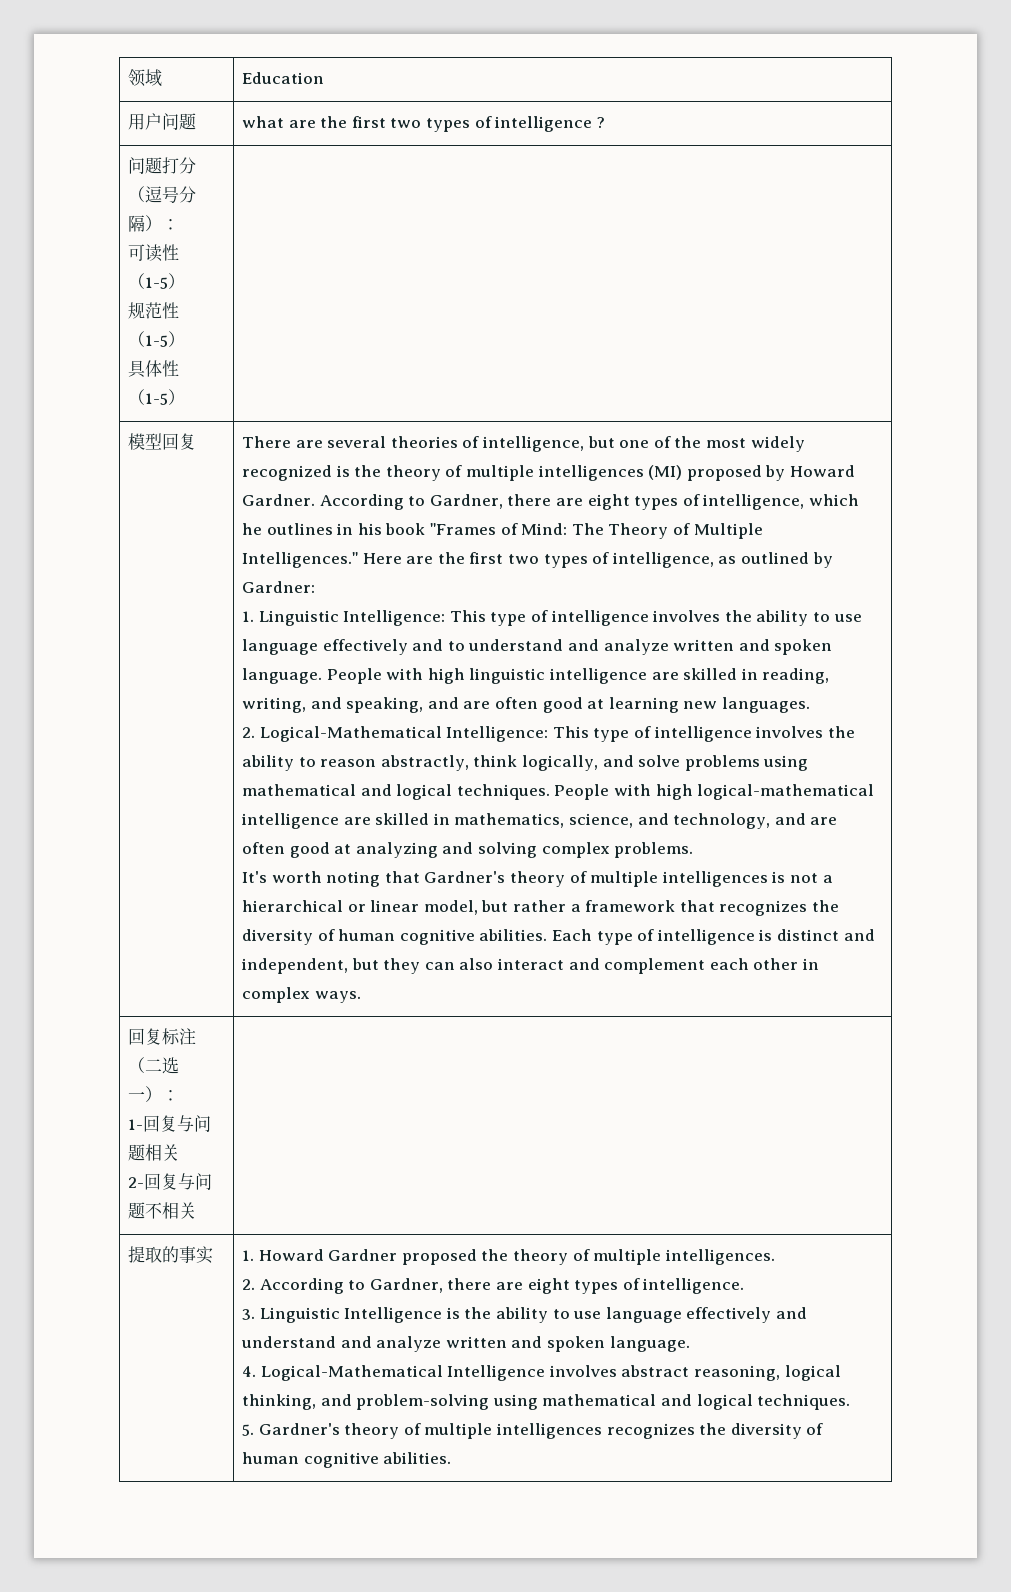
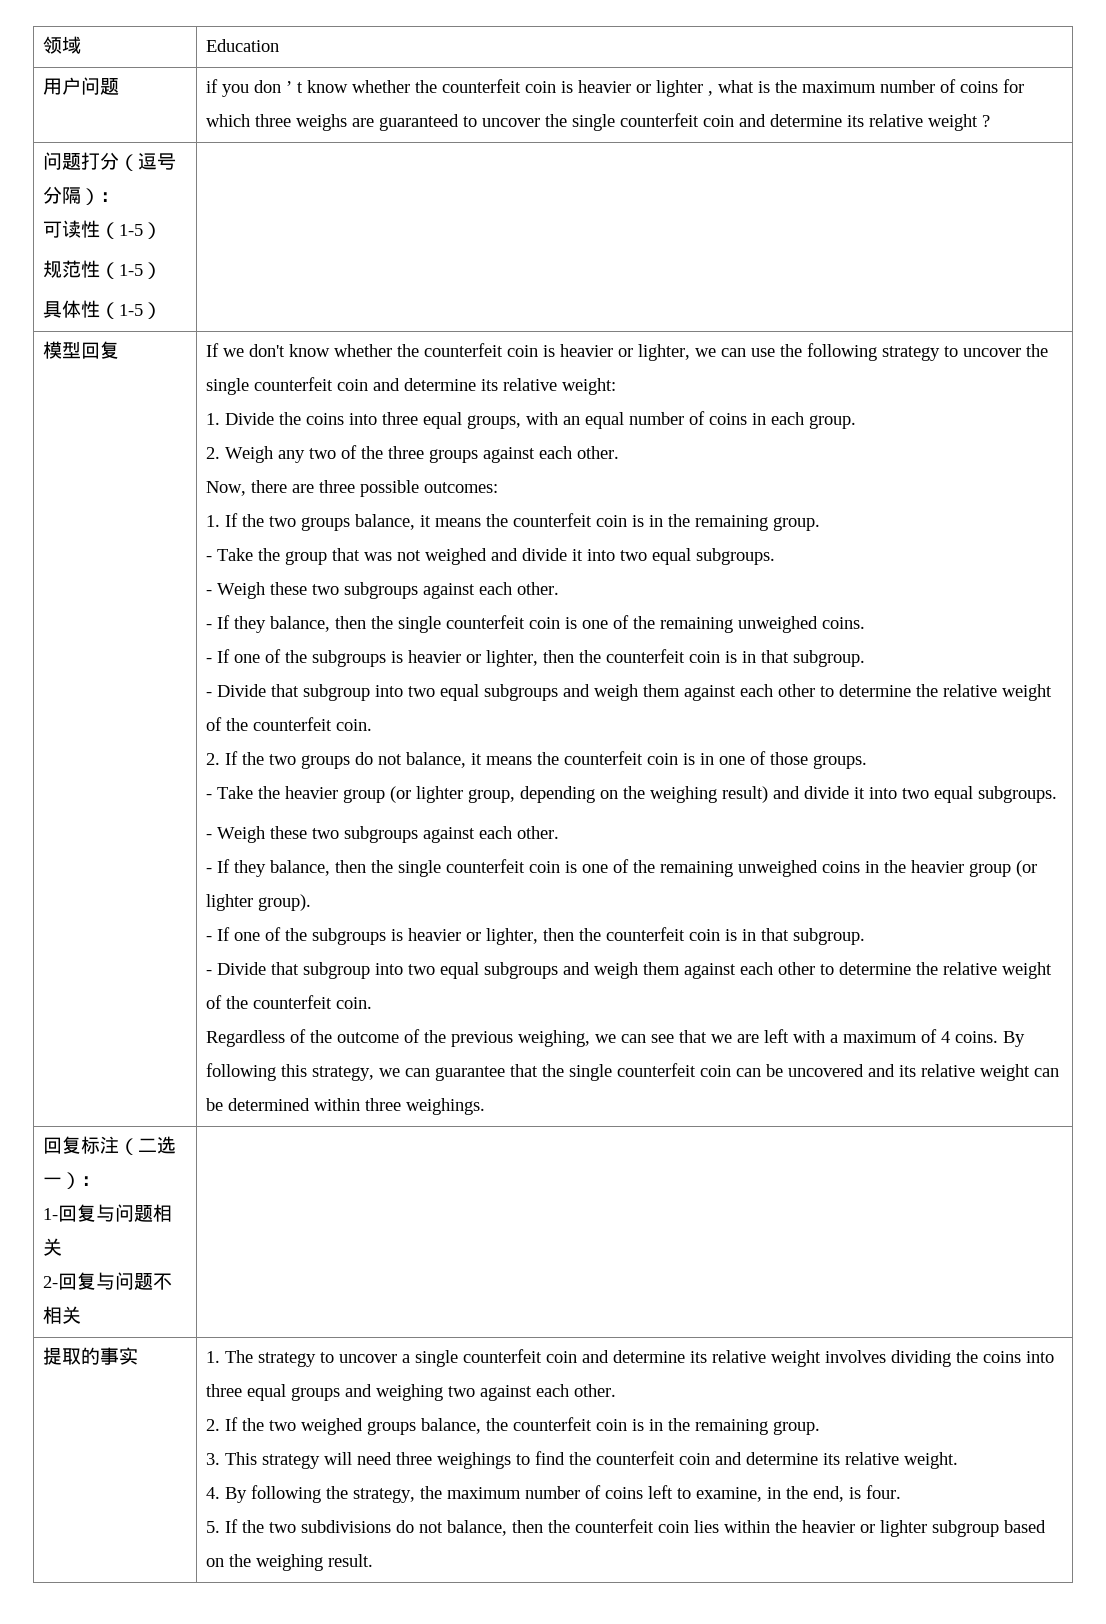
[242,116,593,132] what are the first two types of intelligence -> [205,79,1024,97] [205,113,978,131] if you don ’ t know whether the counterfeit coin is heavier or lighter , what is the maximum number of coins for which three weighs are guaranteed to uncover the single counterfeit coin and determine its relative weight
[242,436,805,452] [242,465,855,481] [242,494,859,510] [242,523,763,539] [242,552,833,568] [242,581,316,593] [242,610,862,626] [242,639,833,655] [242,668,830,684] [242,697,810,713] [242,726,855,742] [242,755,809,771] [242,784,875,800] [241,813,838,829] [242,842,694,858] [242,871,833,887] [242,900,839,916] [242,929,875,945] [241,958,819,974] [242,987,361,1003] There are several theories of intelligence, but one of the most widely recognized is the theory of multiple intelligences (MI) proposed by Howard Gardner. According to Gardner, there are eight types of intelligence, which he outlines in his book "Frames of Mind: The Theory of Multiple Intelligences." Here are the first two types of intelligence, as outlined by Gardner: // 1. Linguistic Intelligence: This type of intelligence involves the ability to use language effectively and to understand and analyze written and spoken language. People with high linguistic intelligence are skilled in reading, writing, and speaking, and are often good at learning new languages. // 2. Logical-Mathematical Intelligence: This type of intelligence involves the ability to reason abstractly, think logically, and solve problems using mathematical and logical techniques. People with high logical-mathematical intelligence are skilled in mathematics, science, and technology, and are often good at analyzing and solving complex problems. // It's worth noting that Gardner's theory of multiple intelligences is not a hierarchical or linear model, but rather a framework that recognizes the diversity of human cognitive abilities. Each type of intelligence is distinct and independent, but they can also interact and complement each other in complex ways. -> [205,343,1048,361] [205,377,616,395] [205,411,856,429] [205,445,619,463] [205,480,498,497] [205,513,820,531] [205,548,775,565] [205,582,559,599] [205,615,865,633] [205,649,865,667] [205,684,1052,701] [205,717,372,731] [205,751,867,769] [205,786,1057,803] [205,826,559,843] [205,859,1037,877] [205,894,311,911] [205,927,865,945] [205,962,1052,979] [205,995,372,1009] [205,1029,1025,1047] [205,1063,1059,1081] [205,1098,485,1115] If we don't know whether the counterfeit coin is heavier or lighter, we can use the following strategy to uncover the single counterfeit coin and determine its relative weight: // 1. Divide the coins into three equal groups, with an equal number of coins in each group. // 2. Weigh any two of the three groups against each other. // Now, there are three possible outcomes: // 1. If the two groups balance, it means the counterfeit coin is in the remaining group. // - Take the group that was not weighed and divide it into two equal subgroups. // - Weigh these two subgroups against each other. // - If they balance, then the single counterfeit coin is one of the remaining unweighed coins. // - If one of the subgroups is heavier or lighter, then the counterfeit coin is in that subgroup. // - Divide that subgroup into two equal subgroups and weigh them against each other to determine the relative weight of the counterfeit coin. // 2. If the two groups do not balance, it means the counterfeit coin is in one of those groups. // - Take the heavier group (or lighter group, depending on the weighing result) and divide it into two equal subgroups. // - Weigh these two subgroups against each other. // - If they balance, then the single counterfeit coin is one of the remaining unweighed coins in the heavier group (or lighter group). // - If one of the subgroups is heavier or lighter, then the counterfeit coin is in that subgroup. // - Divide that subgroup into two equal subgroups and weigh them against each other to determine the relative weight of the counterfeit coin. // Regardless of the outcome of the previous weighing, we can see that we are left with a maximum of 4 coins. By following this strategy, we can guarantee that the single counterfeit coin can be uncovered and its relative weight can be determined within three weighings.
[258,1249,775,1265] [242,1278,745,1294] [242,1307,807,1323] [241,1336,690,1352] [242,1365,841,1381] [242,1394,851,1410] [242,1423,824,1439] [242,1452,452,1468] Howard Gardner proposed the theory of multiple intelligences. // 2. According to Gardner, there are eight types of intelligence. // 3. Linguistic Intelligence is the ability to use language effectively and understand and analyze written and spoken language. // 4. Logical-Mathematical Intelligence involves abstract reasoning, logical thinking, and problem-solving using mathematical and logical techniques. // 5. Gardner's theory of multiple intelligences recognizes the diversity of human cognitive abilities. -> [224,1349,1054,1367] [205,1384,616,1401] [205,1417,820,1435] [205,1451,958,1469] [205,1485,901,1503] [205,1519,1046,1537] [205,1554,373,1571] The strategy to uncover a single counterfeit coin and determine its relative weight involves dividing the coins into three equal groups and weighing two against each other. // 2. If the two weighed groups balance, the counterfeit coin is in the remaining group. // 3. This strategy will need three weighings to find the counterfeit coin and determine its relative weight. // 4. By following the strategy, the maximum number of coins left to examine, in the end, is four. // 5. If the two subdivisions do not balance, then the counterfeit coin lies within the heavier or lighter subgroup based on the weighing result.

